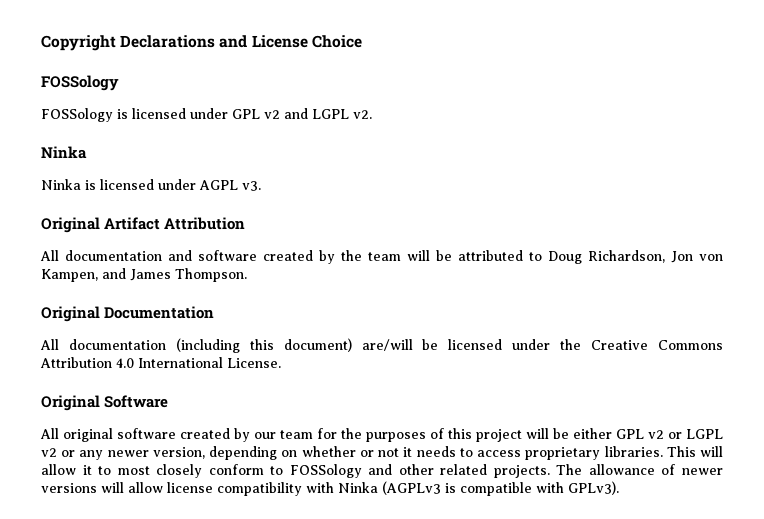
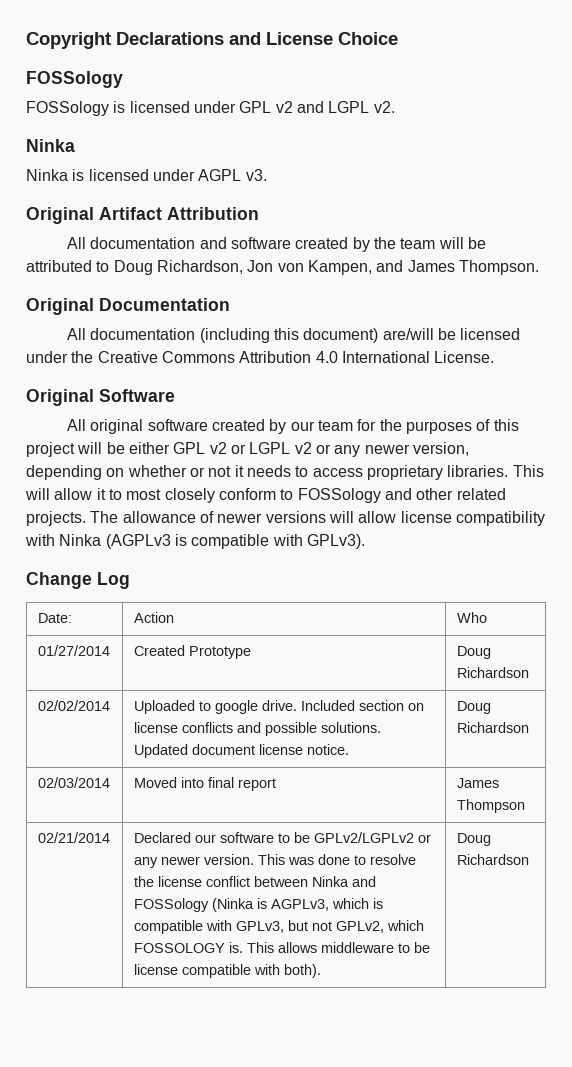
(619, 488) none -> [26,572,130,589] [37,613,72,623] [133,612,174,623] [456,612,487,623] [37,645,110,656] [133,645,251,659] [456,646,491,659] [456,667,529,678] [37,700,110,711] [133,700,424,714] [133,722,381,736] [133,744,349,758] [456,701,491,714] [456,722,529,733] [37,777,110,788] [133,777,276,791] [456,778,499,788] [456,799,525,813] [37,832,110,843] [133,832,431,843] [133,854,416,868] [133,876,376,887] [133,898,383,912] [133,920,424,934] [133,942,430,953] [133,964,321,978] [456,833,491,846] [456,854,529,865] // Change Log // Date: | Action | Who // 01/27/2014 | Created Prototype | Doug Richardson // 02/02/2014 | Uploaded to google drive. Included section on license conflicts and possible solutions. Updated document license notice. | Doug Richardson // 02/03/2014 | Moved into final report | James Thompson // 02/21/2014 | Declared our software to be GPLv2/LGPLv2 or any newer version. This was done to resolve the license conflict between Ninka and FOSSology (Ninka is AGPLv3, which is compatible with GPLv3, but not GPLv2, which FOSSOLOGY is. This allows middleware to be license compatible with both). | Doug Richardson

